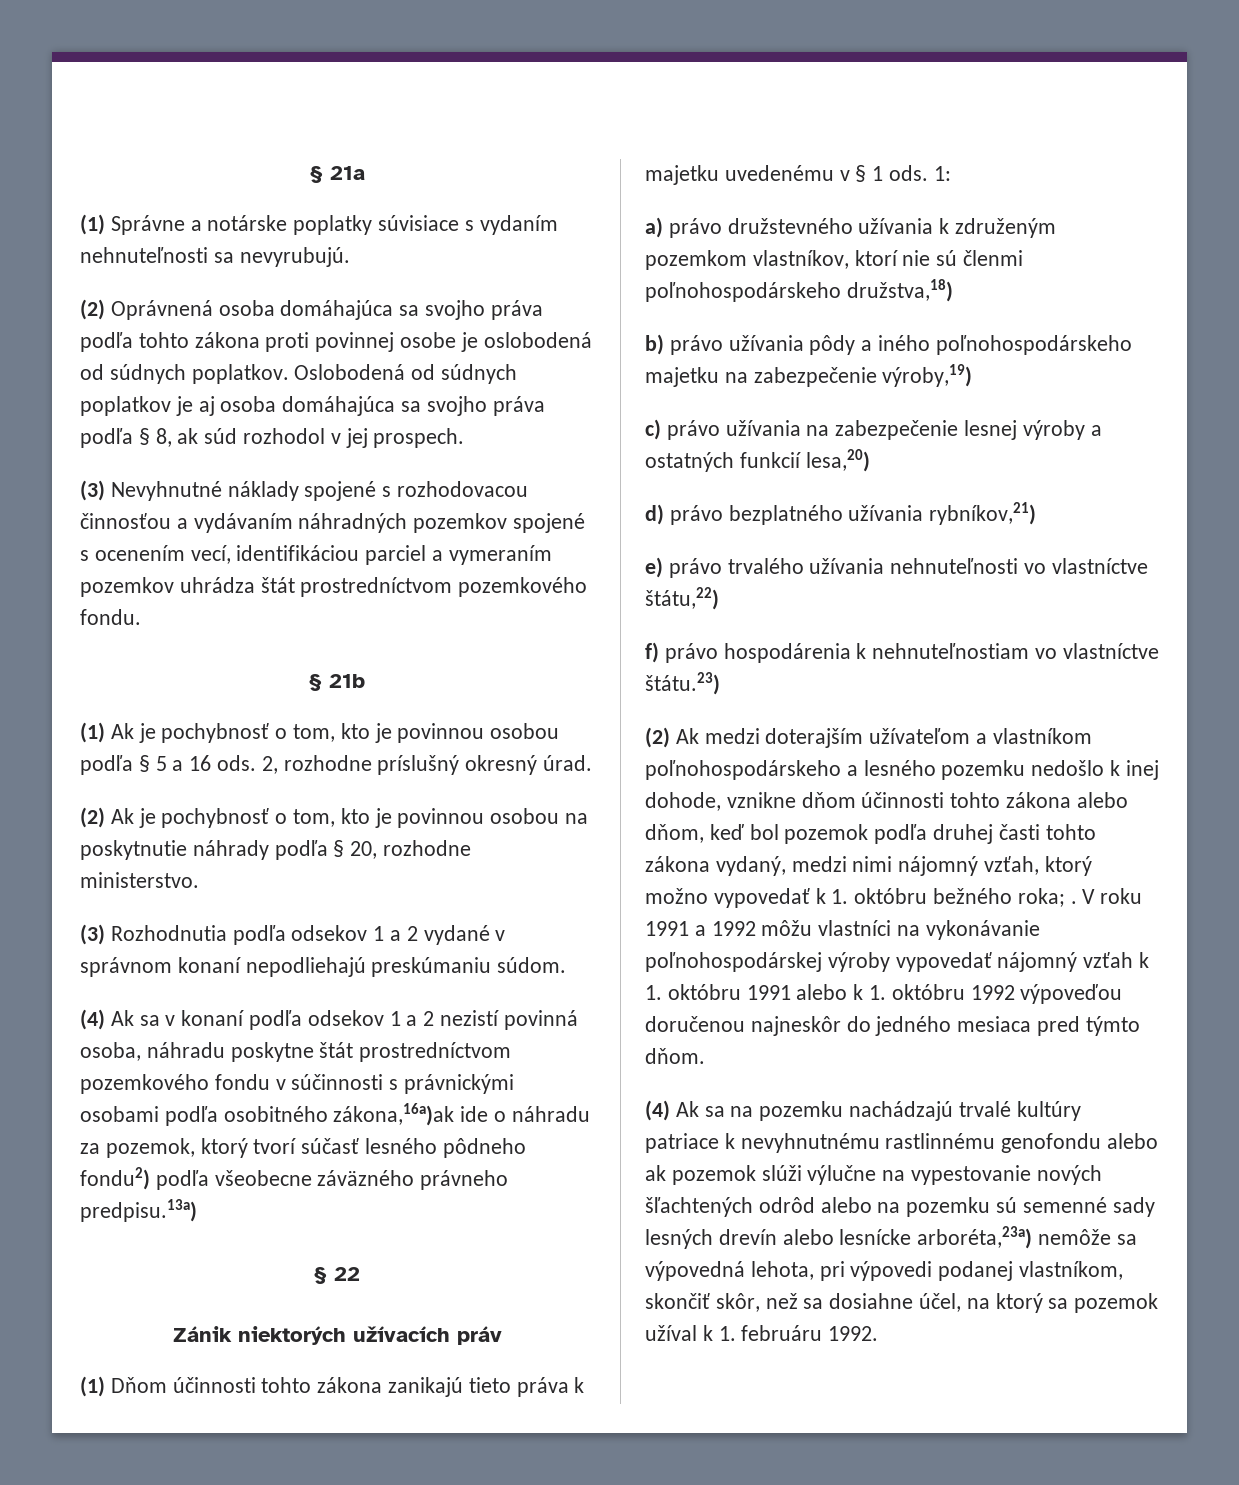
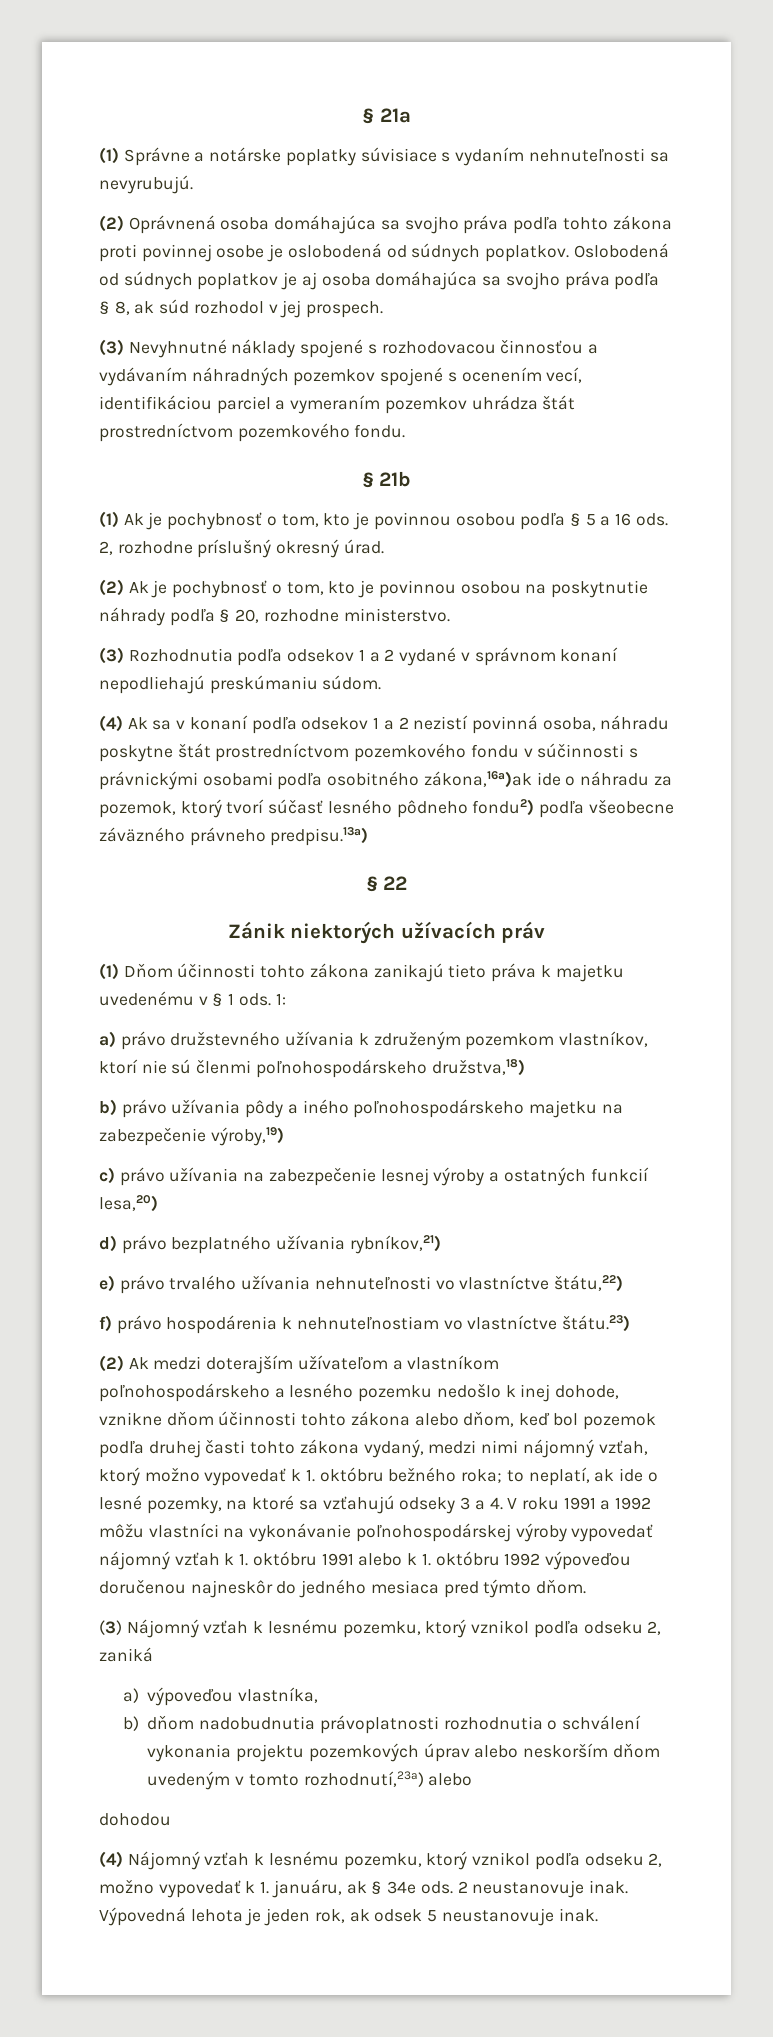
[1070,901,1077,904] . -> [506,1467,658,1486] [99,1495,503,1514] to neplatí, ak ide o lesné pozemky, na ktoré sa vzťahujú odseky 3 a 4.
[645,1100,1081,1121] [645,1133,1159,1153] [645,1165,1102,1185] [645,1197,1155,1217] [645,1226,1137,1249] [645,1261,1124,1281] [645,1293,1159,1313] [645,1325,879,1341] (4) Ak sa na pozemku nachádzajú trvalé kultúry patriace k nevyhnutnému rastlinnému genofondu alebo ak pozemok slúži výlučne na vypestovanie nových šľachtených odrôd alebo na pozemku sú semenné sady lesných drevín alebo lesnícke arboréta,23a) nemôže sa výpovedná lehota, pri výpovedi podanej vlastníkom, skončiť skôr, než sa dosiahne účel, na ktorý sa pozemok užíval k 1. februáru 1992. -> [99,1619,662,1638] [99,1647,153,1662] [122,1687,319,1706] [122,1715,642,1734] [147,1743,660,1762] [147,1771,473,1790] [99,1813,171,1826] [99,1851,663,1870] [99,1879,628,1898] [99,1907,598,1926] (3) Nájomný vzťah k lesnému pozemku, ktorý vznikol podľa odseku 2, zaniká // a) výpoveďou vlastníka, // b) dňom nadobudnutia právoplatnosti rozhodnutia o schválení vykonania projektu pozemkových úprav alebo neskorším dňom uvedeným v tomto rozhodnutí,23a) alebo // dohodou // (4) Nájomný vzťah k lesnému pozemku, ktorý vznikol podľa odseku 2, možno vypovedať k 1. januáru, ak § 34e ods. 2 neustanovuje inak. Výpovedná lehota je jeden rok, ak odsek 5 neustanovuje inak.

